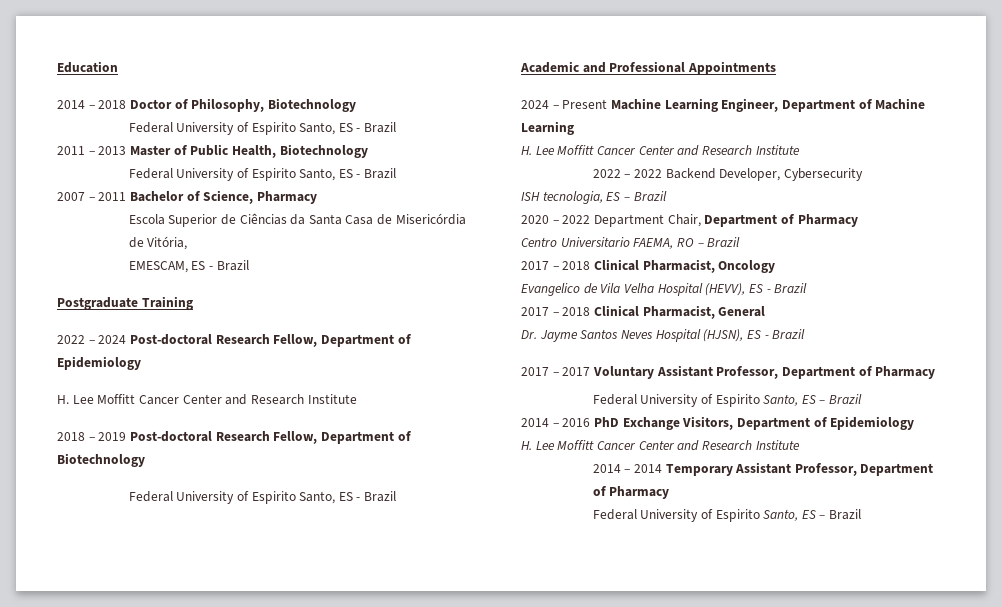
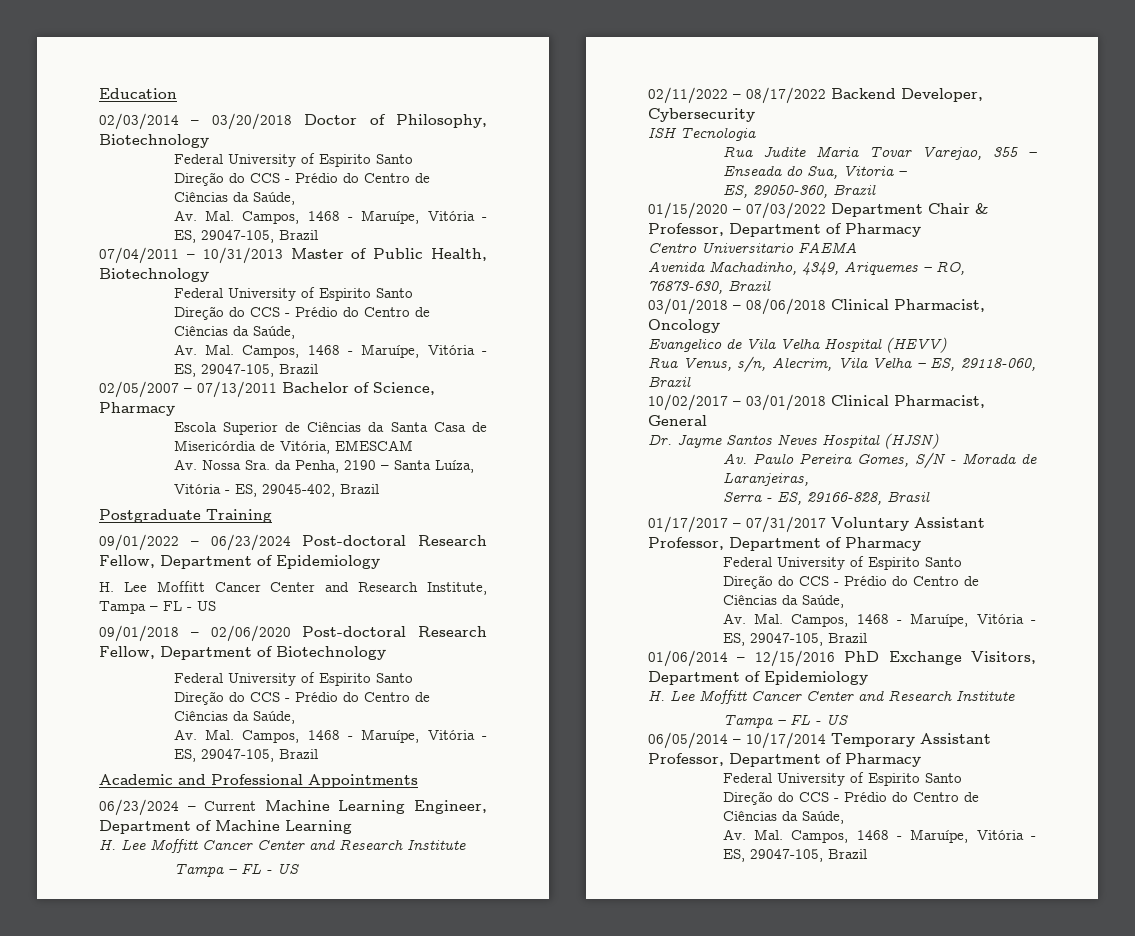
[57,100,127,109] 2014 – 2018 -> [99,113,292,130] 02/03/2014 – 03/20/2018
[299,122,397,135] [57,146,127,155] Santo, ES - Brazil // 2011 – 2013 -> [375,154,413,164] [173,172,430,186] [173,191,295,205] [173,210,487,224] [173,230,318,243] [99,247,283,264] Santo // Direção do CCS - Prédio do Centro de Ciências da Saúde, // Av. Mal. Campos, 1468 - Maruípe, Vitória - ES, 29047-105, Brazil // 07/04/2011 – 10/31/2013
[299,168,397,181] [57,192,127,201] Santo, ES - Brazil // 2007 – 2011 -> [375,288,413,298] [173,306,430,320] [173,325,295,339] [173,344,487,358] [173,364,318,377] [99,381,277,398] Santo // Direção do CCS - Prédio do Centro de Ciências da Saúde, // Av. Mal. Campos, 1468 - Maruípe, Vitória - ES, 29047-105, Brazil // 02/05/2007 – 07/13/2011
[128,261,213,273] // EMESCAM, ES - -> [334,440,413,451] [173,459,474,473] [173,484,335,497] EMESCAM // Av. Nossa Sra. da Penha, 2190 – Santa Luíza, // Vitória - ES, 29045-402,
[57,335,127,344] 2022 – 2024 -> [99,534,291,551] 09/01/2022 – 06/23/2024
[307,394,357,404] [57,432,127,441] Institute // 2018 – 2019 -> [427,582,487,595] [99,601,216,614] [99,625,291,642] Institute, Tampa – FL - US // 09/01/2018 – 02/06/2020
[299,491,361,504] Santo, ES - -> [375,673,413,683] [173,691,430,705] [173,710,295,724] [173,729,487,743] [173,749,274,762] Santo // Direção do CCS - Prédio do Centro de Ciências da Saúde, // Av. Mal. Campos, 1468 - Maruípe, Vitória - ES, 29047-105,
[521,99,608,109] 2024 – Present -> [99,799,257,816] 06/23/2024 – Current
[592,168,863,181] [521,191,667,204] [521,214,701,227] 2022 – 2022 Backend Developer, Cybersecurity // ISH tecnologia, ES – Brazil // 2020 – 2022 Department Chair, -> [173,863,299,877] [648,87,983,104] [648,108,755,122] [648,127,756,141] [722,146,1037,160] [722,165,907,179] [722,184,876,198] [648,202,988,219] [648,223,724,236] Tampa – FL - US // 02/11/2022 – 08/17/2022 Backend Developer, Cybersecurity // ISH Tecnologia // Rua Judite Maria Tovar Varejao, 355 – Enseada do Sua, Vitoria – // ES, 29050-360, Brazil // 01/15/2020 – 07/03/2022 Department Chair & Professor,
[633,237,741,249] [521,261,591,270] FAEMA, RO – Brazil // 2017 – 2018 -> [798,242,857,253] [648,261,965,275] [648,280,771,294] [648,298,826,315] FAEMA // Avenida Machadinho, 4349, Ariquemes – RO, 76873-630, Brazil // 03/01/2018 – 08/06/2018
[705,283,808,296] [521,307,591,316] (HEVV), ES - Brazil // 2017 – 2018 -> [886,337,947,353] [648,356,1036,372] [648,376,691,388] [648,394,826,411] (HEVV) // Rua Venus, s/n, Alecrim, Vila Velha – ES, 29118-060, Brazil // 10/02/2017 – 03/01/2018
[703,329,806,342] [521,367,591,376] (HJSN), ES - Brazil // 2017 – 2017 -> [884,433,939,449] [722,452,1037,468] [722,472,809,486] [722,491,930,505] [648,516,826,533] (HJSN) // Av. Paulo Pereira Gomes, S/N - Morada de Laranjeiras, // Serra - ES, 29166-828, Brasil // 01/17/2017 – 07/31/2017
[763,394,863,406] [521,418,591,427] Santo, ES – Brazil // 2014 – 2016 -> [924,557,962,567] [722,575,979,589] [722,594,844,608] [722,613,1036,627] [722,633,867,646] [648,650,835,667] Santo // Direção do CCS - Prédio do Centro de Ciências da Saúde, // Av. Mal. Campos, 1468 - Maruípe, Vitória - ES, 29047-105, Brazil // 01/06/2014 – 12/15/2016
[592,464,662,473] 2014 – 2014 -> [722,714,848,728] [648,732,826,749] Tampa – FL - US // 06/05/2014 – 10/17/2014
[763,509,826,521] Santo, ES – -> [924,773,962,783] [722,791,979,805] [722,810,844,824] [722,829,1036,843] [722,849,823,862] Santo // Direção do CCS - Prédio do Centro de Ciências da Saúde, // Av. Mal. Campos, 1468 - Maruípe, Vitória - ES, 29047-105,

